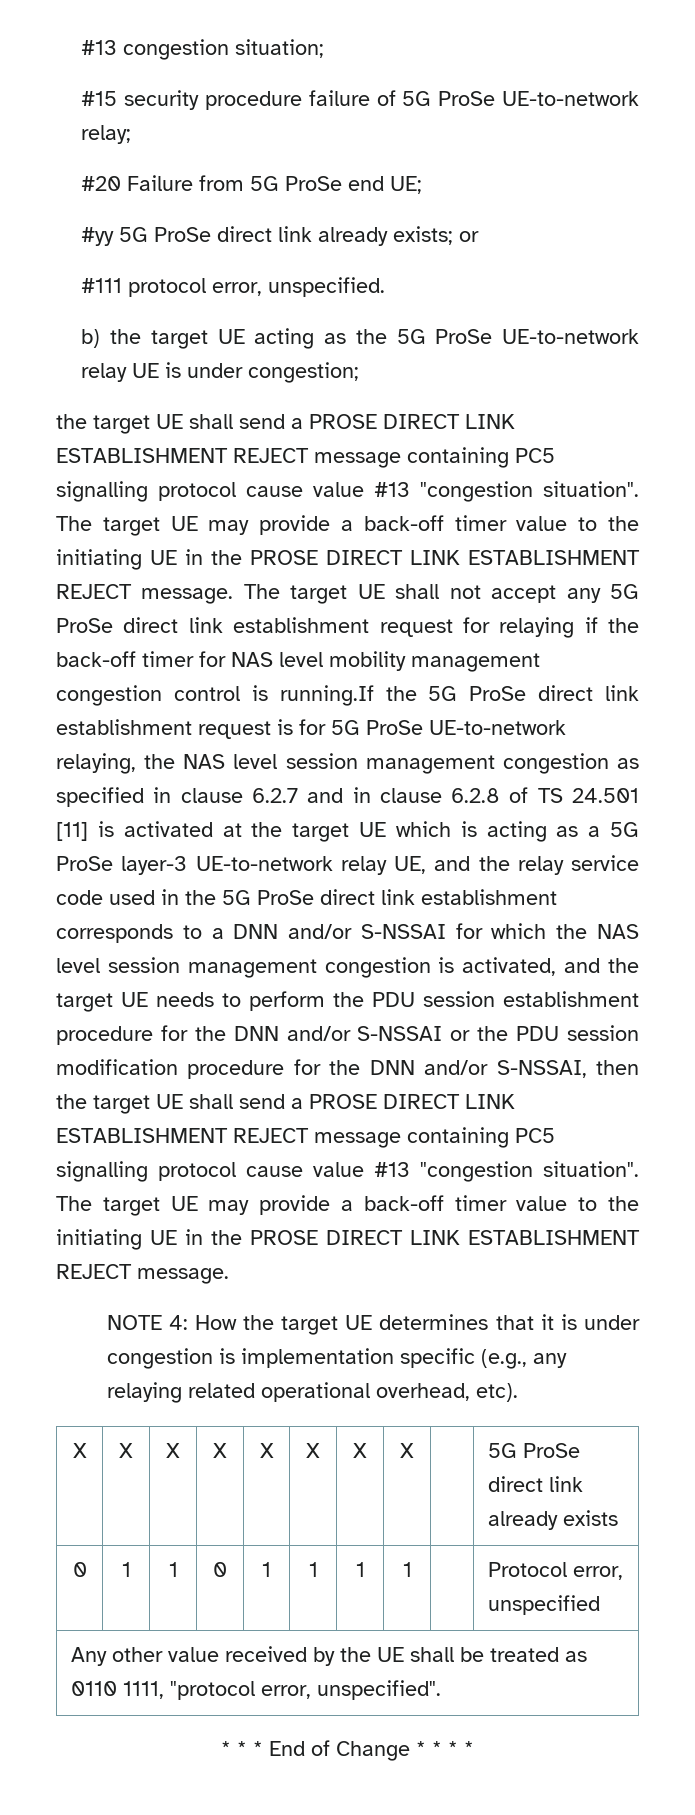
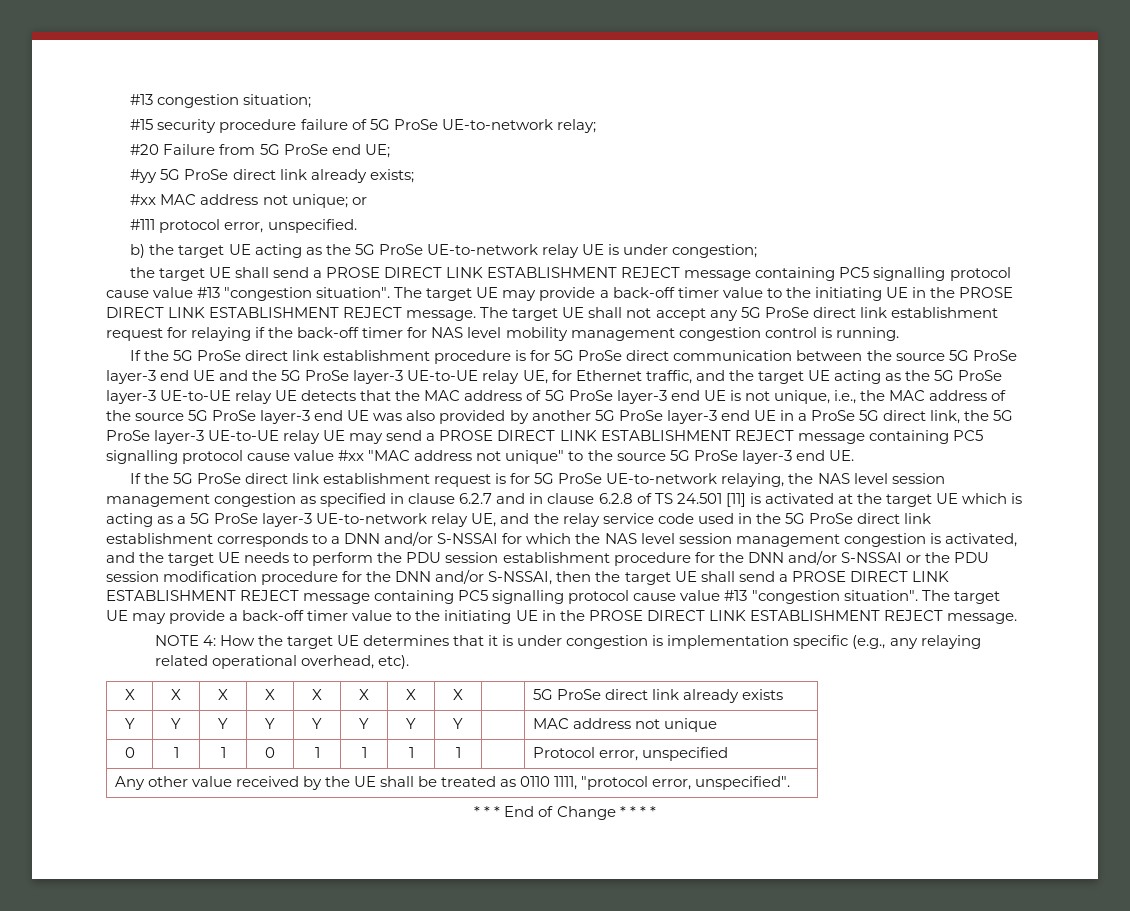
(454, 235) none -> [130,194,348,208] // #xx MAC address not unique;
[279,685,374,706] running.If -> [835,327,899,341] [129,350,1017,364] [106,370,1003,384] [106,390,1007,404] [106,410,1014,424] [106,430,983,444] [106,450,854,464] [129,473,141,484] running. // If the 5G ProSe direct link establishment procedure is for 5G ProSe direct communication between the source 5G ProSe layer-3 end UE and the 5G ProSe layer-3 UE-to-UE relay UE, for Ethernet traffic, and the target UE acting as the 5G ProSe layer-3 UE-to-UE relay UE detects that the MAC address of 5G ProSe layer-3 end UE is not unique, i.e., the MAC address of the source 5G ProSe layer-3 end UE was also provided by another 5G ProSe layer-3 end UE in a ProSe 5G direct link, the 5G ProSe layer-3 UE-to-UE relay UE may send a PROSE DIRECT LINK ESTABLISHMENT REJECT message containing PC5 signalling protocol cause value #xx "MAC address not unique" to the source 5G ProSe layer-3 end UE. // If
(619, 1518) none -> [124,718,135,729] [171,718,181,729] [218,718,228,729] [265,718,275,729] [312,718,322,729] [359,718,369,729] [406,718,416,729] [453,718,463,729] [532,718,717,732] // Y | Y | Y | Y | Y | Y | Y | Y | | MAC address not unique

